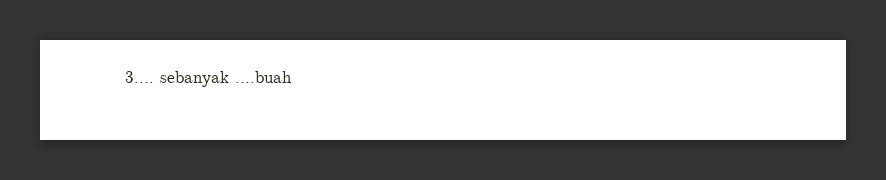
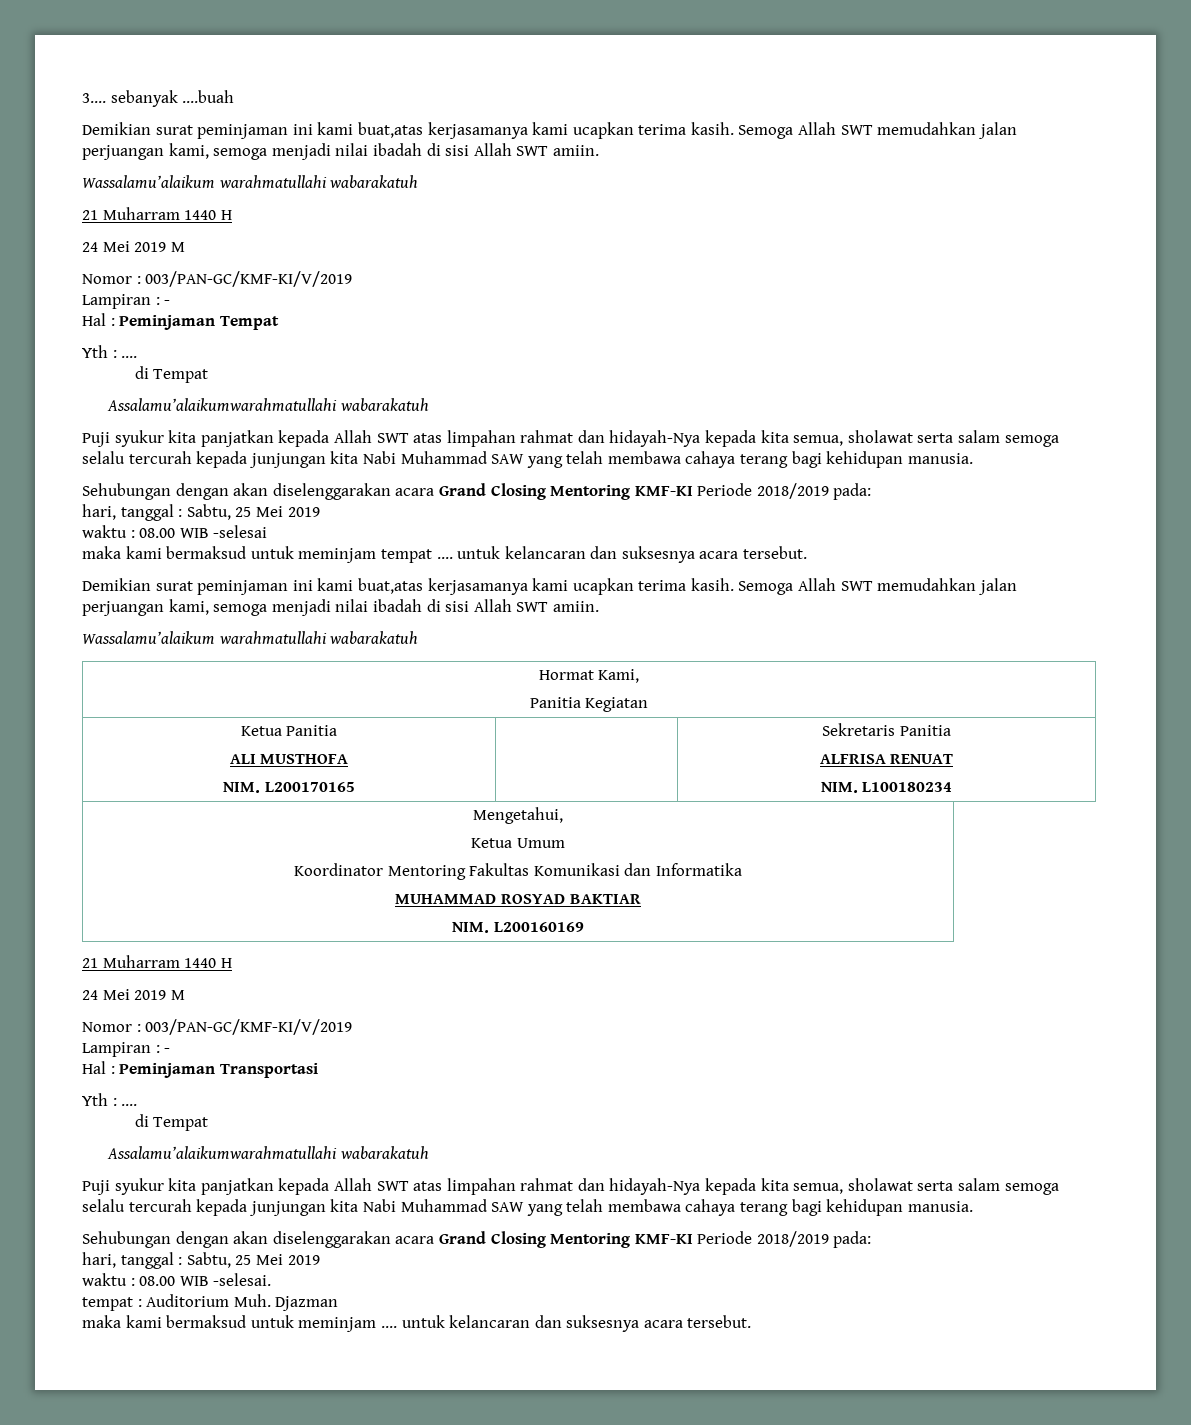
(292, 77) none -> [82,122,1017,139] [82,143,599,160] [82,175,419,189] [82,207,232,220] [82,241,185,252] [82,271,353,287] [82,294,171,309] [82,313,279,330] [82,345,138,358] [134,366,209,383] [107,398,429,412] [82,430,1059,447] [82,451,973,468] [82,483,872,500] [82,504,320,521] [82,525,268,538] [82,546,808,563] [82,578,1017,595] [82,599,599,616] [82,631,419,645] [538,669,640,683] [529,697,649,712] [240,725,338,736] [229,754,349,764] [223,782,355,793] [822,723,951,736] [819,754,954,764] [820,782,953,793] [473,807,563,824] [471,838,565,848] [294,863,742,880] [395,894,641,904] [452,922,584,933] [82,955,232,968] [82,989,185,1000] [82,1019,353,1035] [82,1042,171,1057] [82,1061,318,1078] [82,1093,138,1106] [134,1114,209,1131] [107,1146,429,1160] [82,1178,1059,1195] [82,1199,973,1216] [82,1231,872,1248] [82,1252,320,1269] [82,1273,272,1286] [82,1294,339,1311] [82,1315,752,1332] // Demikian surat peminjaman ini kami buat,atas kerjasamanya kami ucapkan terima kasih. Semoga Allah SWT memudahkan jalan perjuangan kami, semoga menjadi nilai ibadah di sisi Allah SWT amiin. // Wassalamu’alaikum warahmatullahi wabarakatuh // 21 Muharram 1440 H // 24 Mei 2019 M // Nomor : 003/PAN-GC/KMF-KI/V/2019 // Lampiran : - // Hal : Peminjaman Tempat // Yth : .... // di Tempat // Assalamu’alaikumwarahmatullahi wabarakatuh // Puji syukur kita panjatkan kepada Allah SWT atas limpahan rahmat dan hidayah-Nya kepada kita semua, sholawat serta salam semoga selalu tercurah kepada junjungan kita Nabi Muhammad SAW yang telah membawa cahaya terang bagi kehidupan manusia. // Sehubungan dengan akan diselenggarakan acara Grand Closing Mentoring KMF-KI Periode 2018/2019 pada: // hari, tanggal : Sabtu, 25 Mei 2019 // waktu : 08.00 WIB -selesai // maka kami bermaksud untuk meminjam tempat .... untuk kelancaran dan suksesnya acara tersebut. // Demikian surat peminjaman ini kami buat,atas kerjasamanya kami ucapkan terima kasih. Semoga Allah SWT memudahkan jalan perjuangan kami, semoga menjadi nilai ibadah di sisi Allah SWT amiin. // Wassalamu’alaikum warahmatullahi wabarakatuh // Hormat Kami, // Panitia Kegiatan // Ketua Panitia // ALI MUSTHOFA // NIM. L200170165 | | Sekretaris Panitia // ALFRISA RENUAT // NIM. L100180234 // Mengetahui, // Ketua Umum // Koordinator Mentoring Fakultas Komunikasi dan Informatika // MUHAMMAD ROSYAD BAKTIAR // NIM. L200160169 // 21 Muharram 1440 H // 24 Mei 2019 M // Nomor : 003/PAN-GC/KMF-KI/V/2019 // Lampiran : - // Hal : Peminjaman Transportasi // Yth : .... // di Tempat // Assalamu’alaikumwarahmatullahi wabarakatuh // Puji syukur kita panjatkan kepada Allah SWT atas limpahan rahmat dan hidayah-Nya kepada kita semua, sholawat serta salam semoga selalu tercurah kepada junjungan kita Nabi Muhammad SAW yang telah membawa cahaya terang bagi kehidupan manusia. // Sehubungan dengan akan diselenggarakan acara Grand Closing Mentoring KMF-KI Periode 2018/2019 pada: // hari, tanggal : Sabtu, 25 Mei 2019 // waktu : 08.00 WIB -selesai. // tempat : Auditorium Muh. Djazman // maka kami bermaksud untuk meminjam .... untuk kelancaran dan suksesnya acara tersebut.

